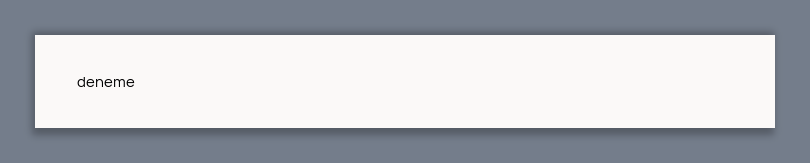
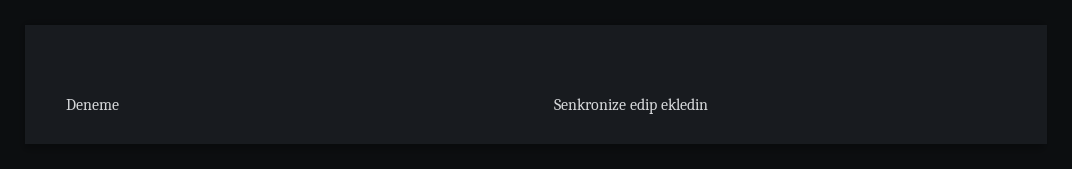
[77,77,135,87] deneme -> [66,99,119,110] [554,98,709,114] Deneme // Senkronize edip ekledin

